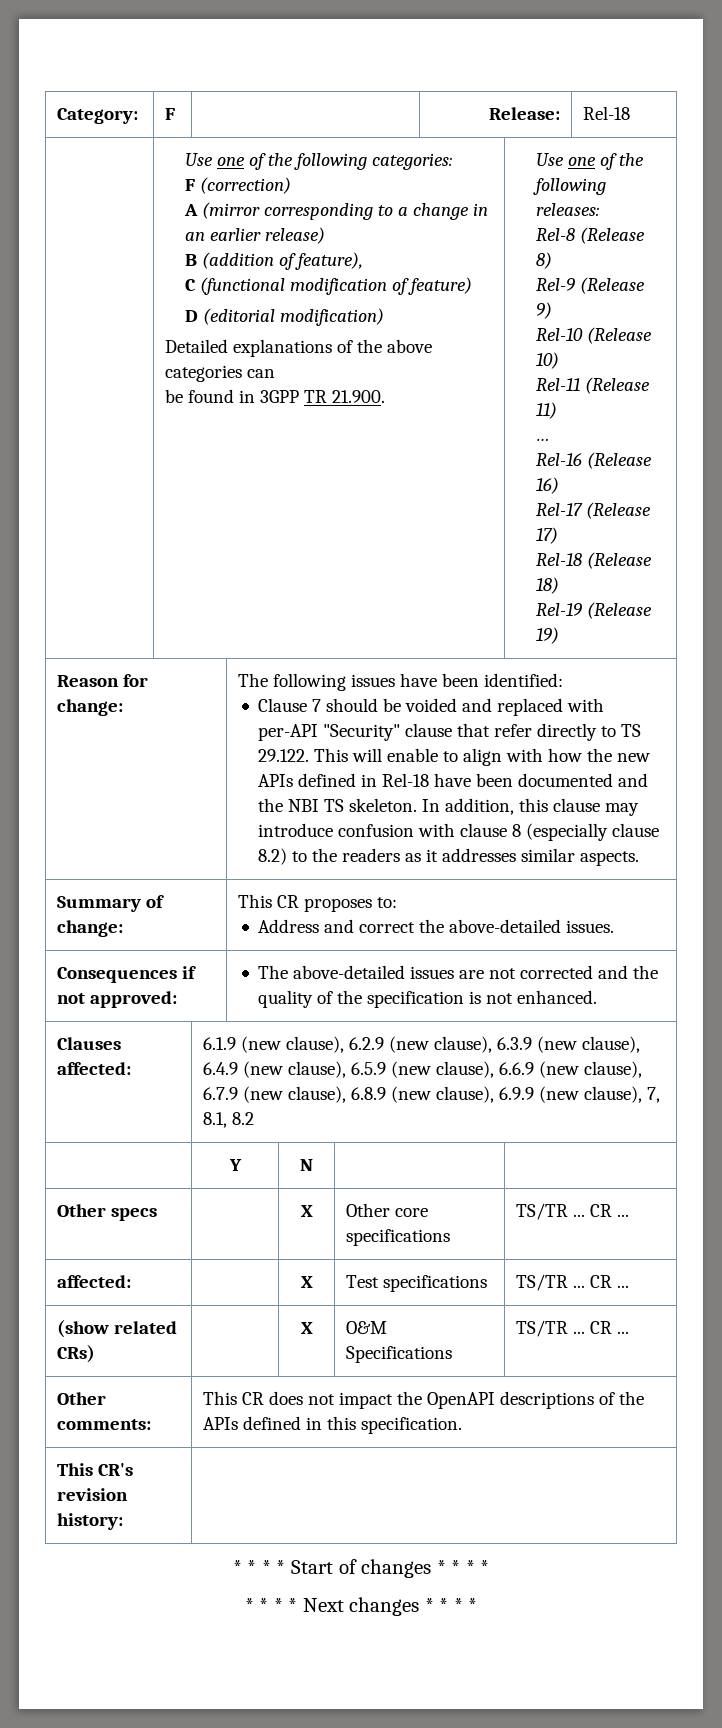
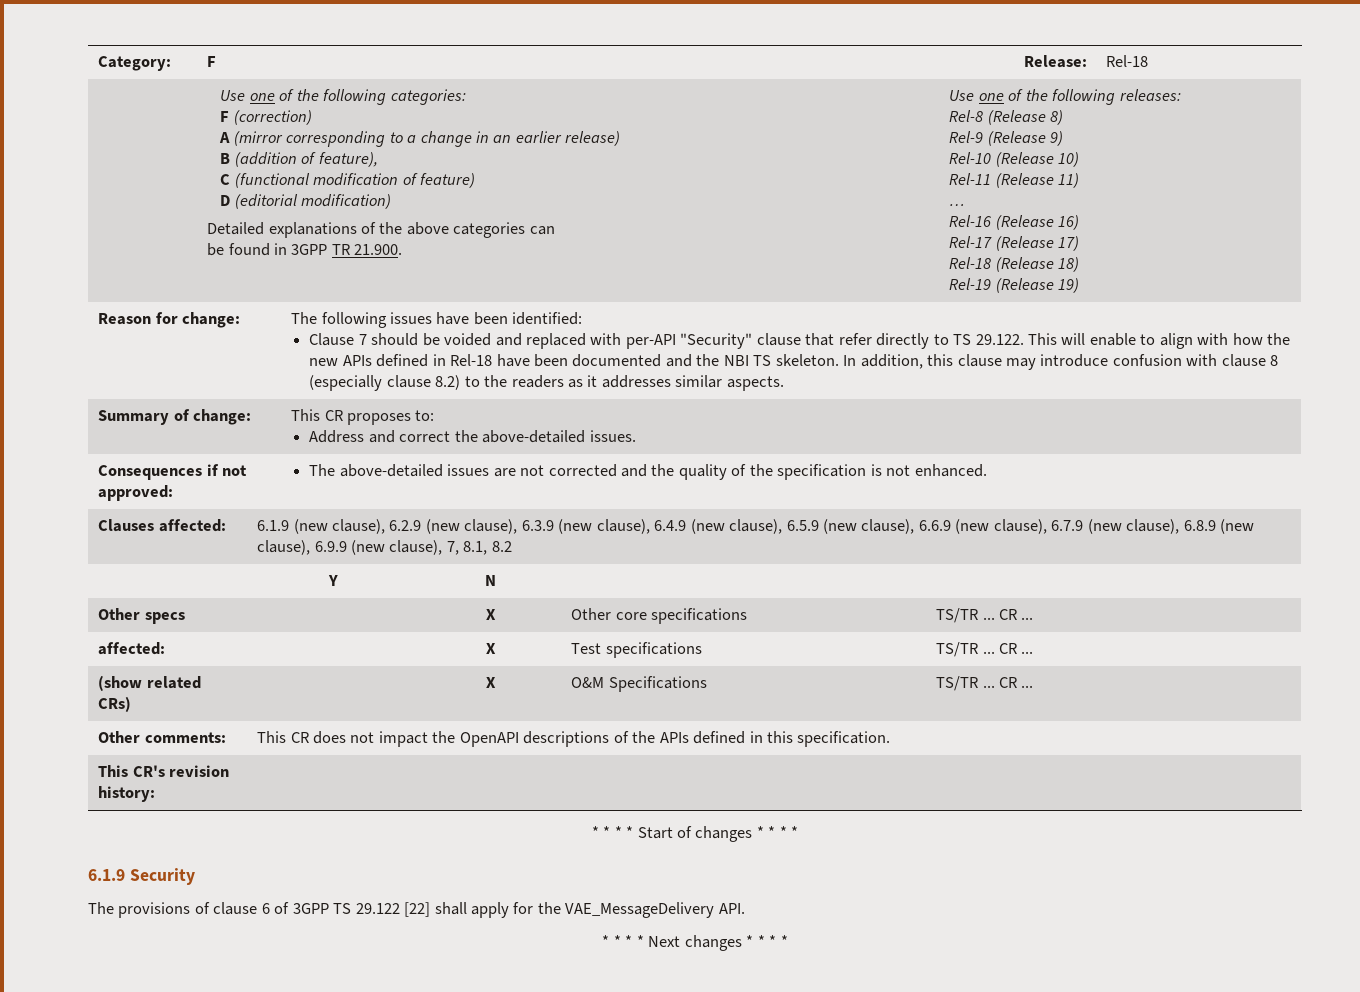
(490, 1567) none -> [88,868,195,885] [88,902,745,918] // 6.1.9 Security // The provisions of clause 6 of 3GPP TS 29.122 [22] shall apply for the VAE_MessageDelivery API.

